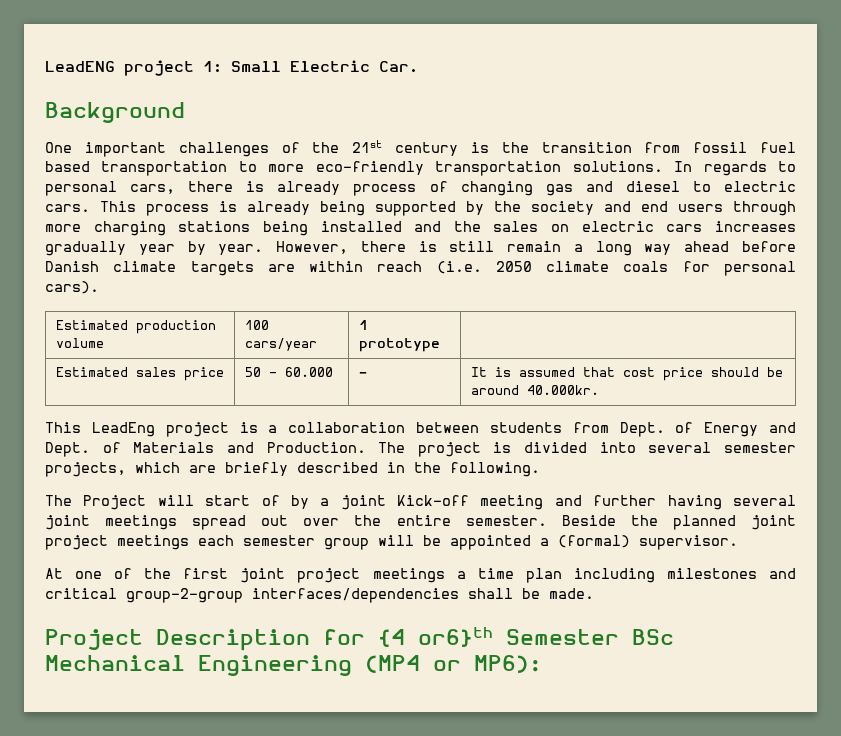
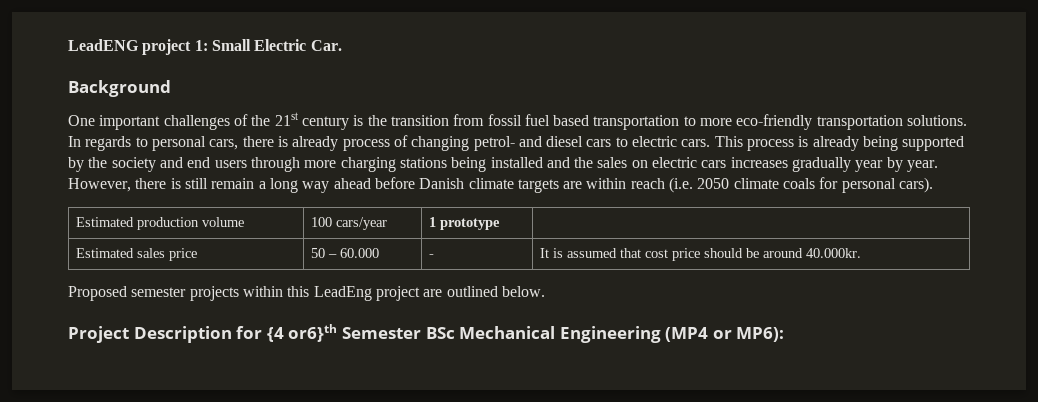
[545,184,573,196] gas -> [473,136,515,151] petrol-
(680, 186) none -> [586,139,612,147] cars
[45,422,797,437] [45,442,796,457] [45,462,540,477] [45,495,796,510] [45,515,796,530] [45,535,738,550] [45,568,797,583] [45,588,594,603] This LeadEng project is a collaboration between students from Dept. of Energy and Dept. of Materials and Production. The project is divided into several semester projects, which are briefly described in the following. // The Project will start of by a joint Kick-off meeting and further having several joint meetings spread out over the entire semester. Beside the planned joint project meetings each semester group will be appointed a (formal) supervisor. // At one of the first joint project meetings a time plan including milestones and critical group-2-group interfaces/dependencies shall be made. -> [68,286,545,301] Proposed semester projects within this LeadEng project are outlined below.

